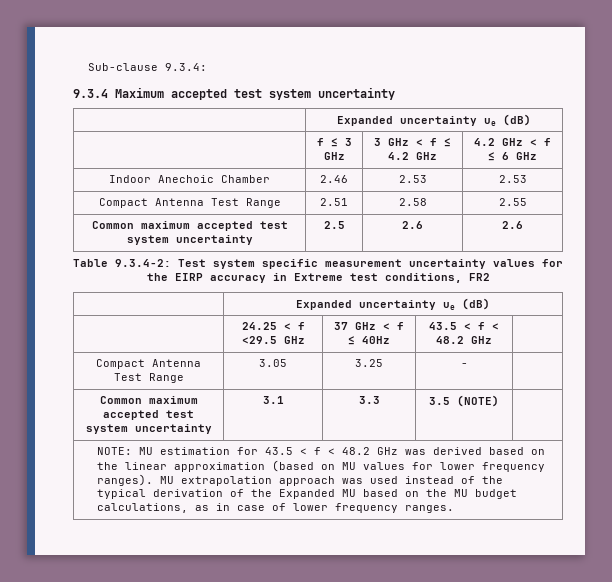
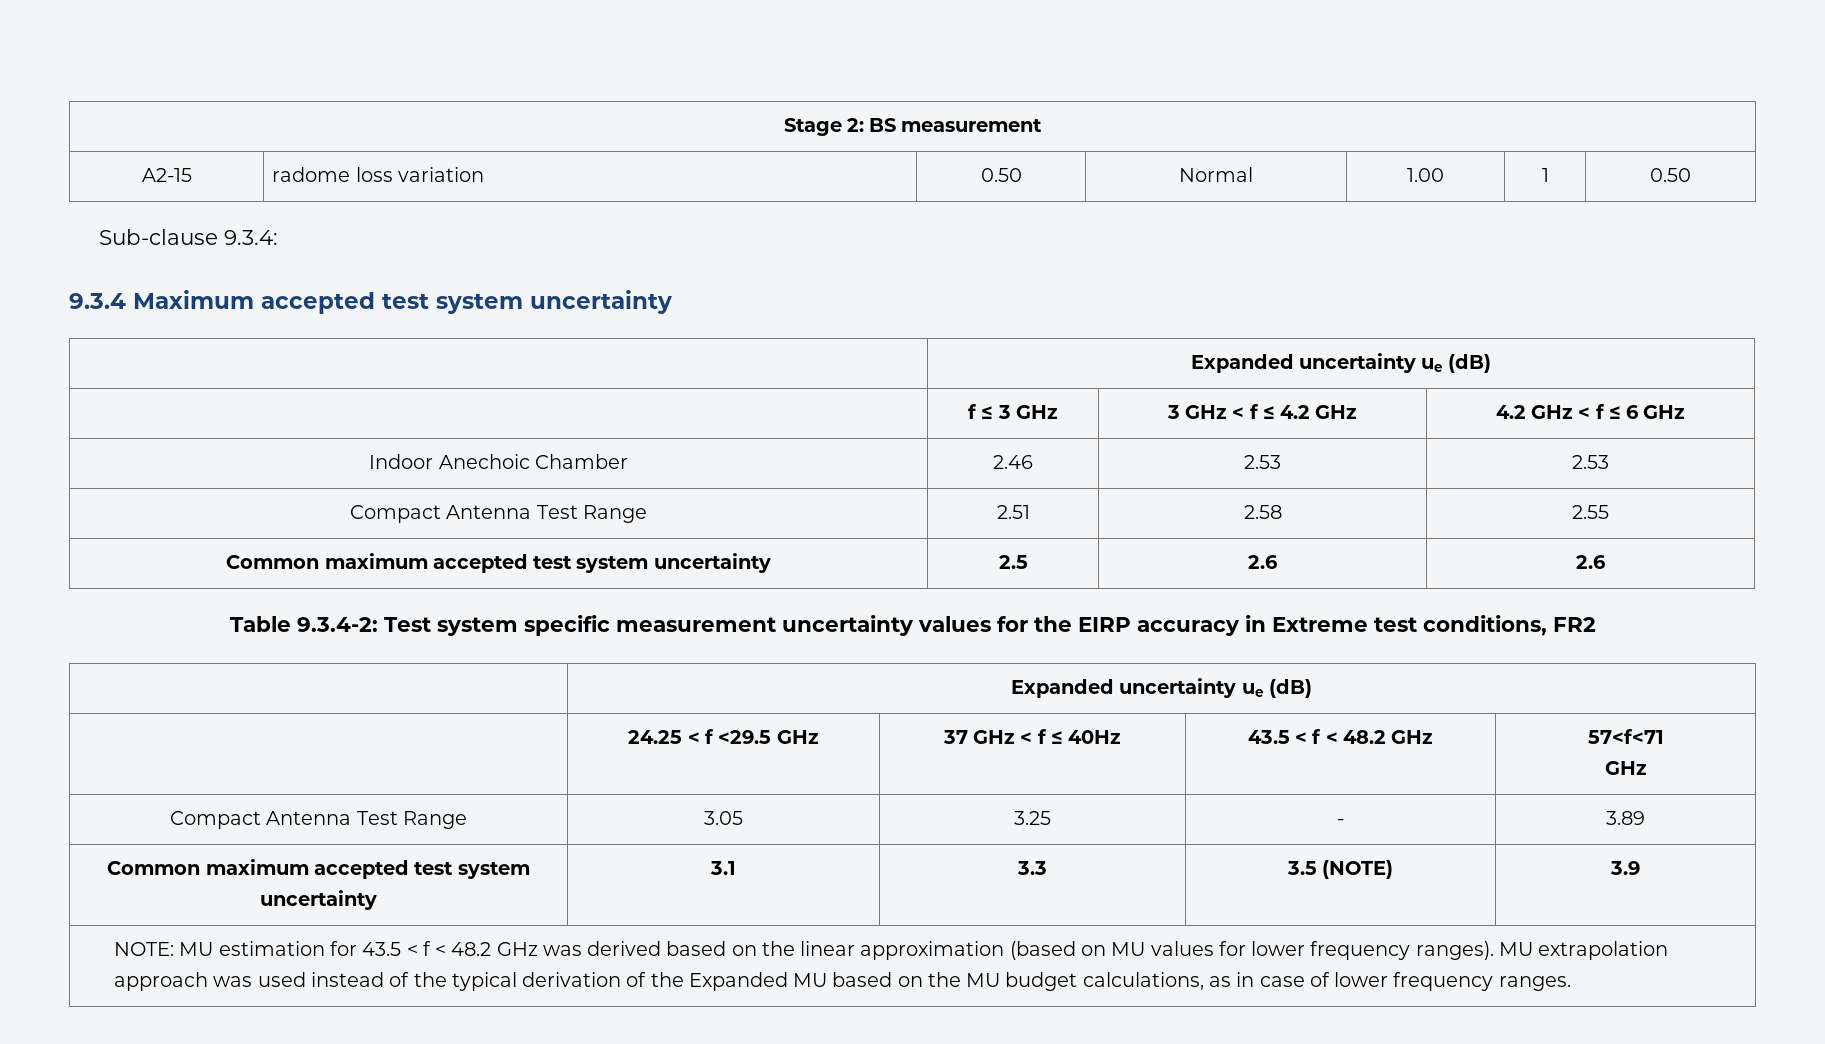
(87, 67) none -> [783,118,1043,136] [141,168,192,182] [272,167,484,182] [980,168,1022,182] [1179,167,1253,182] [1407,168,1444,182] [1541,168,1549,182] [1650,168,1691,182] Stage 2: BS measurement // A2-15 | radome loss variation | 0.50 | Normal | 1.00 | 1 | 0.50 //
(492, 340) none -> [1587,729,1664,744] [1604,761,1647,775] 57<f<71 // GHz
(468, 365) none -> [1606,811,1645,825] 3.89
(499, 401) none -> [1610,861,1640,875] 3.9

